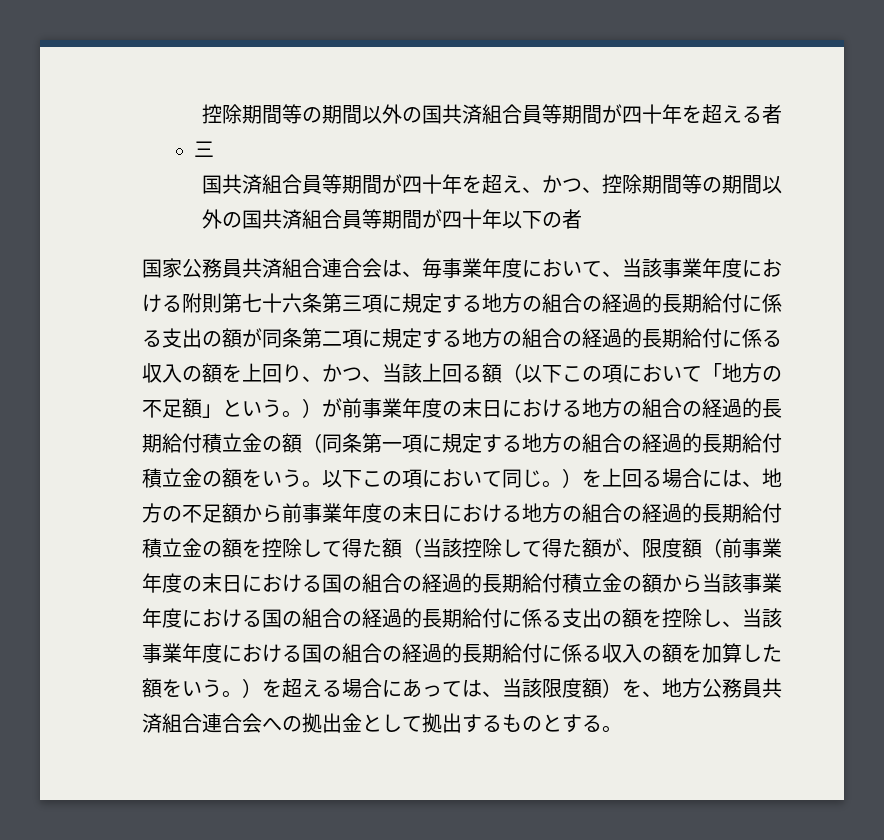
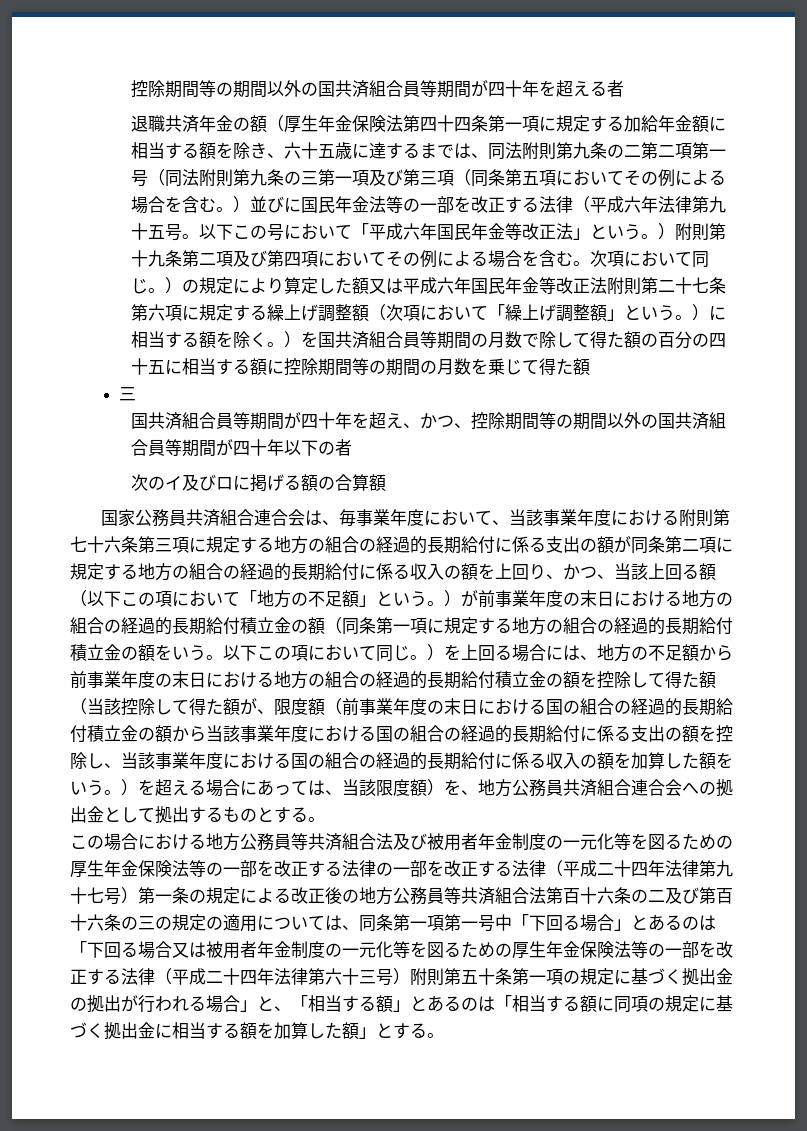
(782, 114) none -> [131,115,727,132] [131,142,727,160] [131,169,727,187] [131,196,727,214] [131,223,727,241] [131,250,710,268] [131,277,727,295] [131,304,727,322] [131,331,727,349] [131,358,591,376] // 退職共済年金の額（厚生年金保険法第四十四条第一項に規定する加給年金額に相当する額を除き、六十五歳に達するまでは、同法附則第九条の二第二項第一号（同法附則第九条の三第一項及び第三項（同条第五項においてその例による場合を含む。）並びに国民年金法等の一部を改正する法律（平成六年法律第九十五号。以下この号において「平成六年国民年金等改正法」という。）附則第十九条第二項及び第四項においてその例による場合を含む。次項において同じ。）の規定により算定した額又は平成六年国民年金等改正法附則第二十七条第六項に規定する繰上げ調整額（次項において「繰上げ調整額」という。）に相当する額を除く。）を国共済組合員等期間の月数で除して得た額の百分の四十五に相当する額に控除期間等の期間の月数を乗じて得た額
(582, 219) none -> [131,474,387,492] // 次のイ及びロに掲げる額の合算額
(622, 729) none -> [70,833,733,851] [70,860,733,877] [70,887,733,905] [70,914,716,932] [70,941,733,959] [70,968,733,986] [70,995,733,1013] [70,1022,444,1040] // この場合における地方公務員等共済組合法及び被用者年金制度の一元化等を図るための厚生年金保険法等の一部を改正する法律の一部を改正する法律（平成二十四年法律第九十七号）第一条の規定による改正後の地方公務員等共済組合法第百十六条の二及び第百十六条の三の規定の適用については、同条第一項第一号中「下回る場合」とあるのは「下回る場合又は被用者年金制度の一元化等を図るための厚生年金保険法等の一部を改正する法律（平成二十四年法律第六十三号）附則第五十条第一項の規定に基づく拠出金の拠出が行われる場合」と、「相当する額」とあるのは「相当する額に同項の規定に基づく拠出金に相当する額を加算した額」とする。

